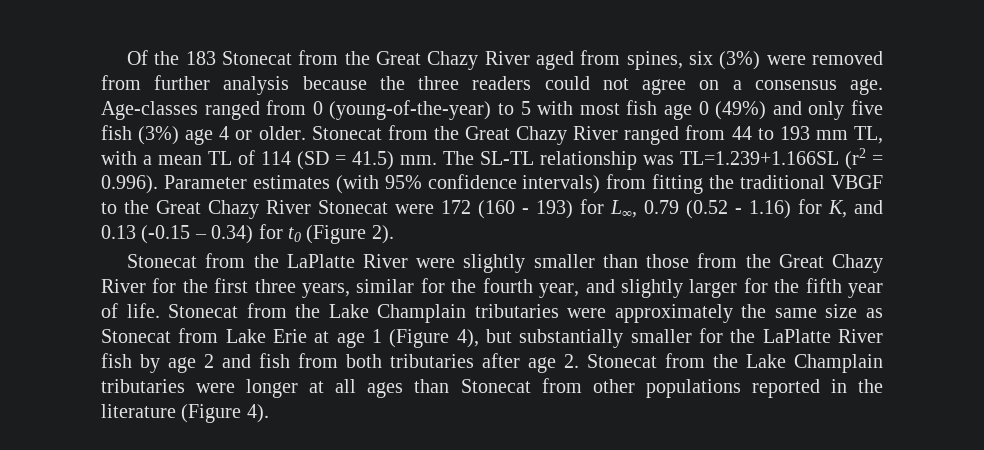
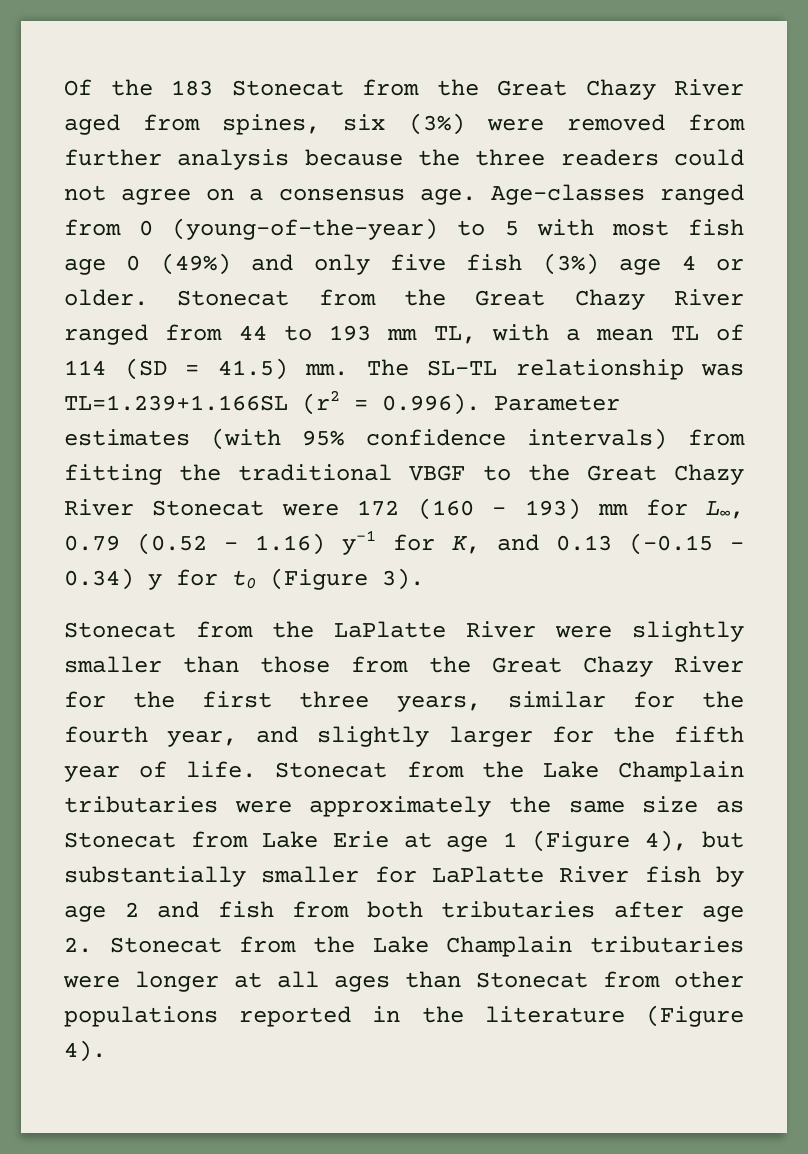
(573, 209) none -> [598,503,629,515] mm
(791, 209) none -> [342,530,376,555] y-1
(254, 234) none -> [148,574,162,590] y
[371,225,394,244] 2). -> [382,568,424,590] 3).
[730,329,756,343] the -> (417, 874) none

